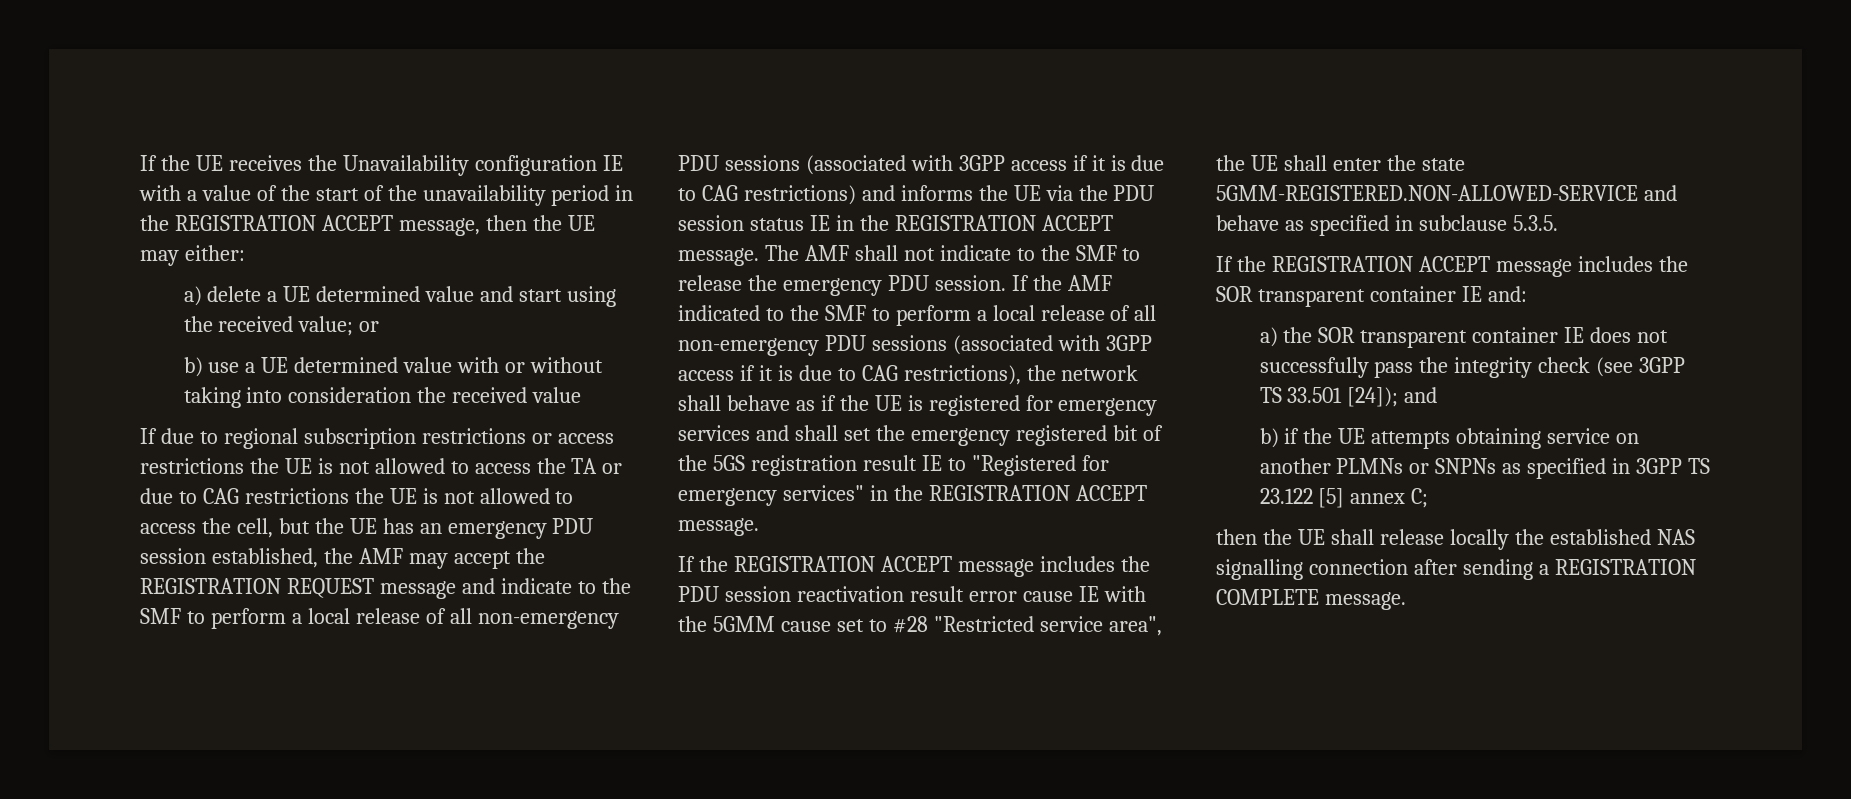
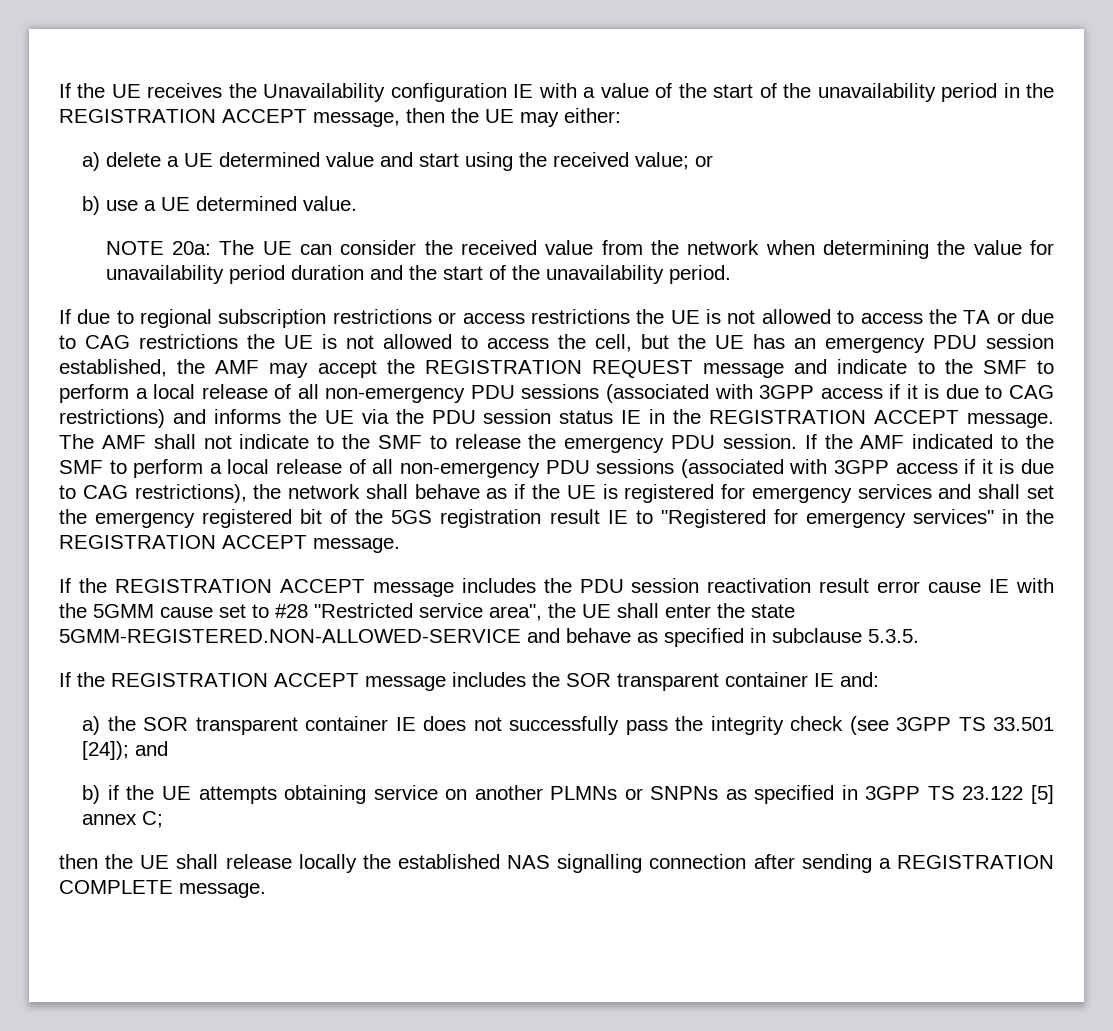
[403,357,604,373] [183,387,582,408] value with or without taking into consideration the received value -> [303,196,358,211] [105,240,1055,259] [105,265,731,284] value. // NOTE 20a: The UE can consider the received value from the network when determining the value for unavailability period duration and the start of the unavailability period.

